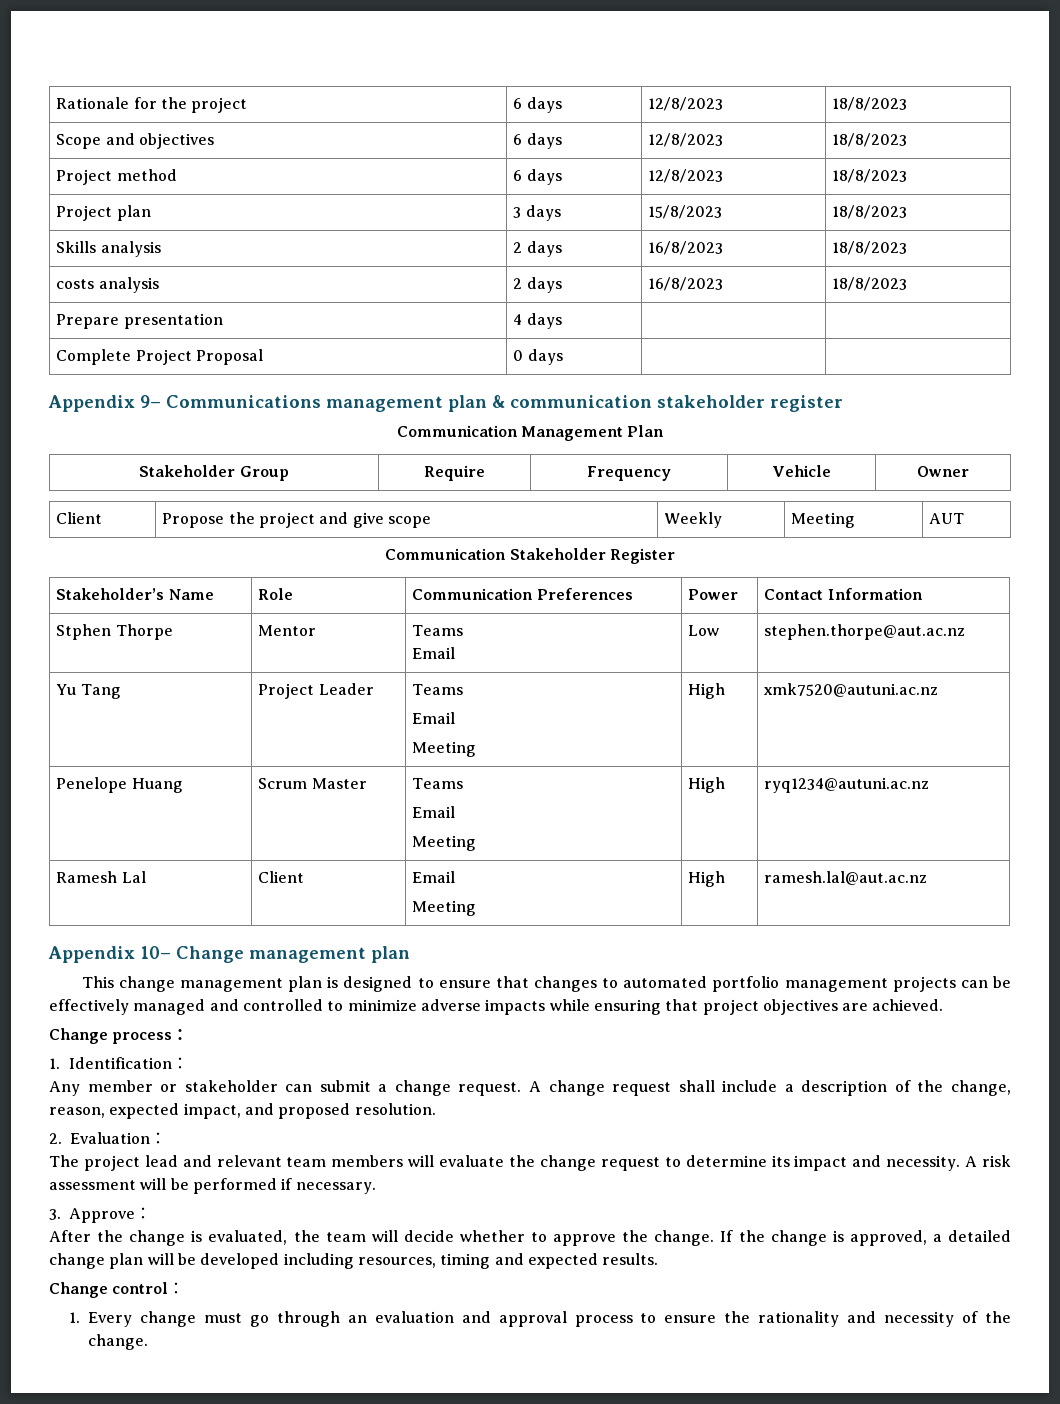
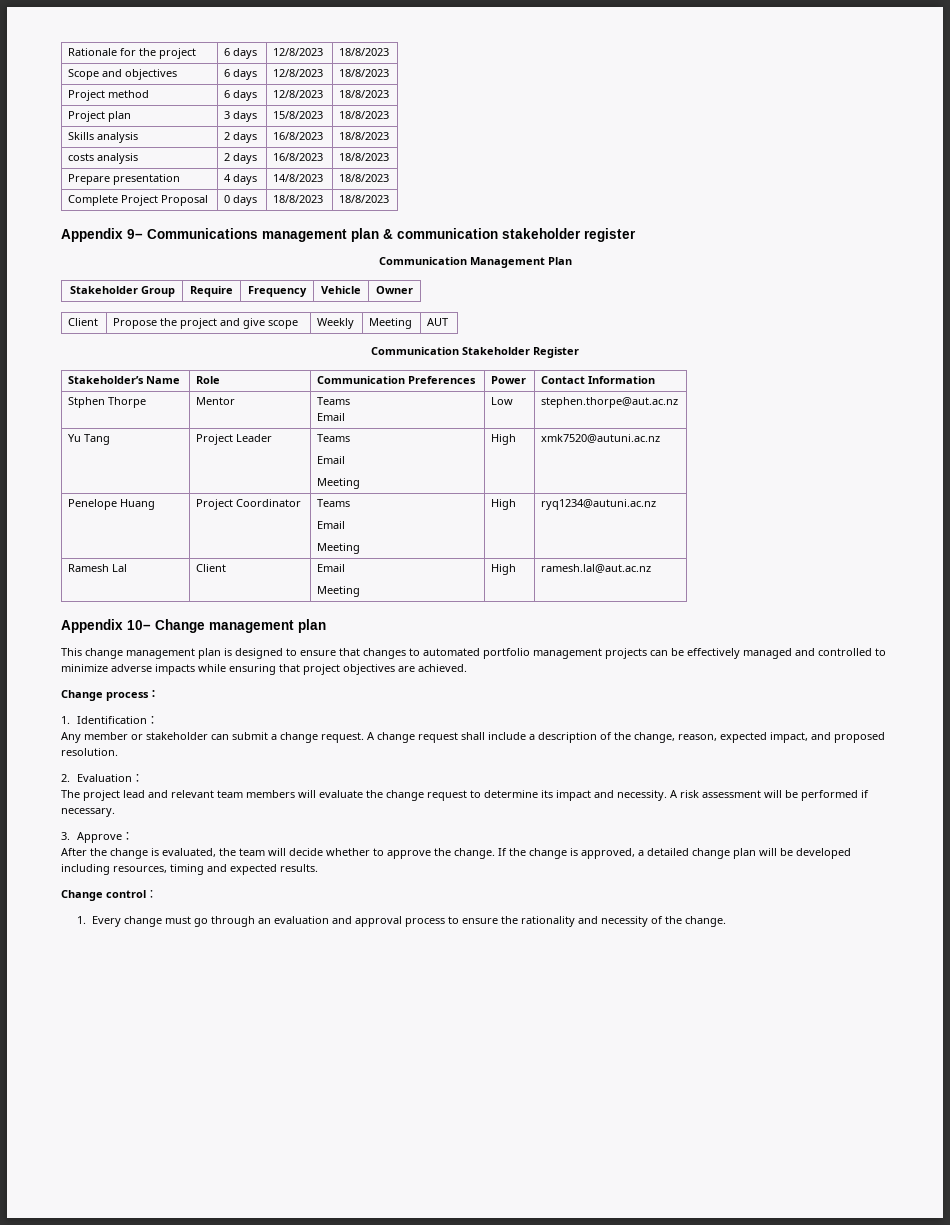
(562, 321) | -> [273,174,324,182] [339,174,390,182] 14/8/2023 | 18/8/2023
(563, 357) | -> [273,195,324,203] [339,195,390,203] 18/8/2023 | 18/8/2023
[258,778,367,789] Scrum Master -> [196,499,302,510] Project Coordinator

